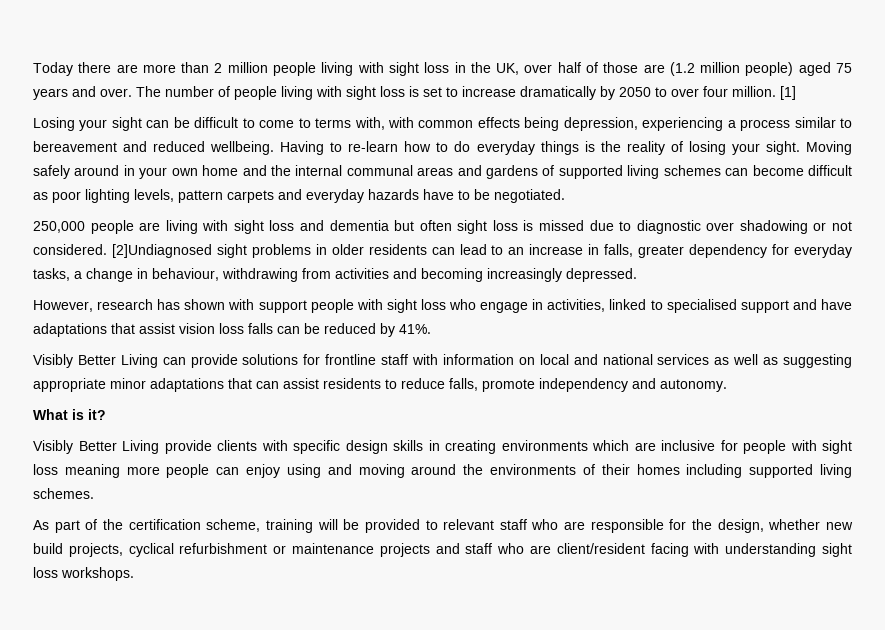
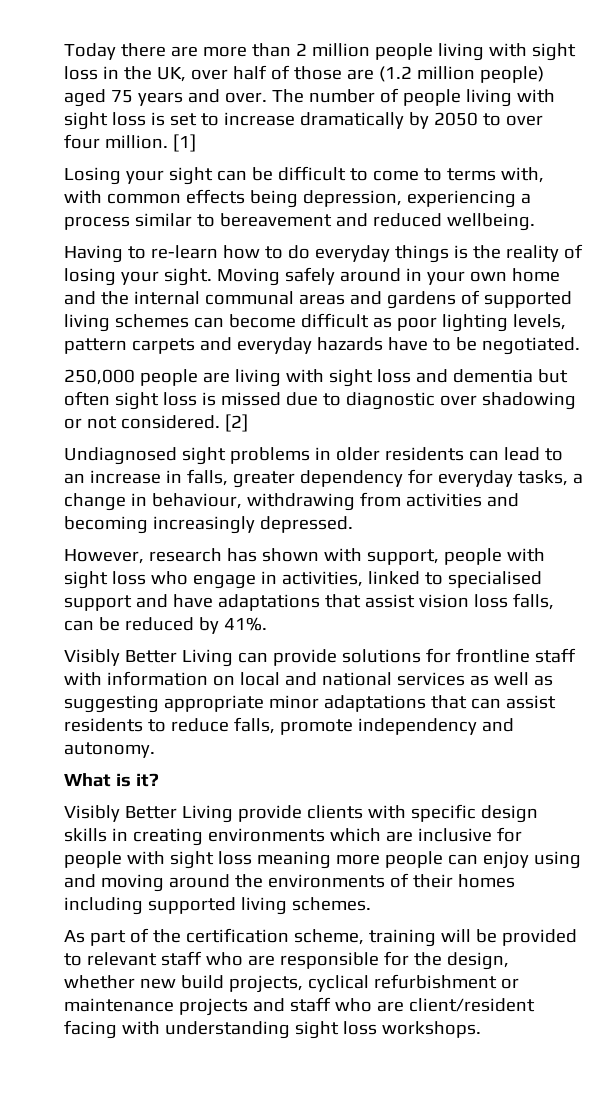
(275, 148) none -> (535, 222) //
[111,244,212,258] [2]Undiagnosed -> [224,414,248,432] [64,447,177,465] [2] // Undiagnosed
[258,300,307,313] support -> [366,549,439,565] support,
[248,323,273,334] falls -> [512,593,554,610] falls,

